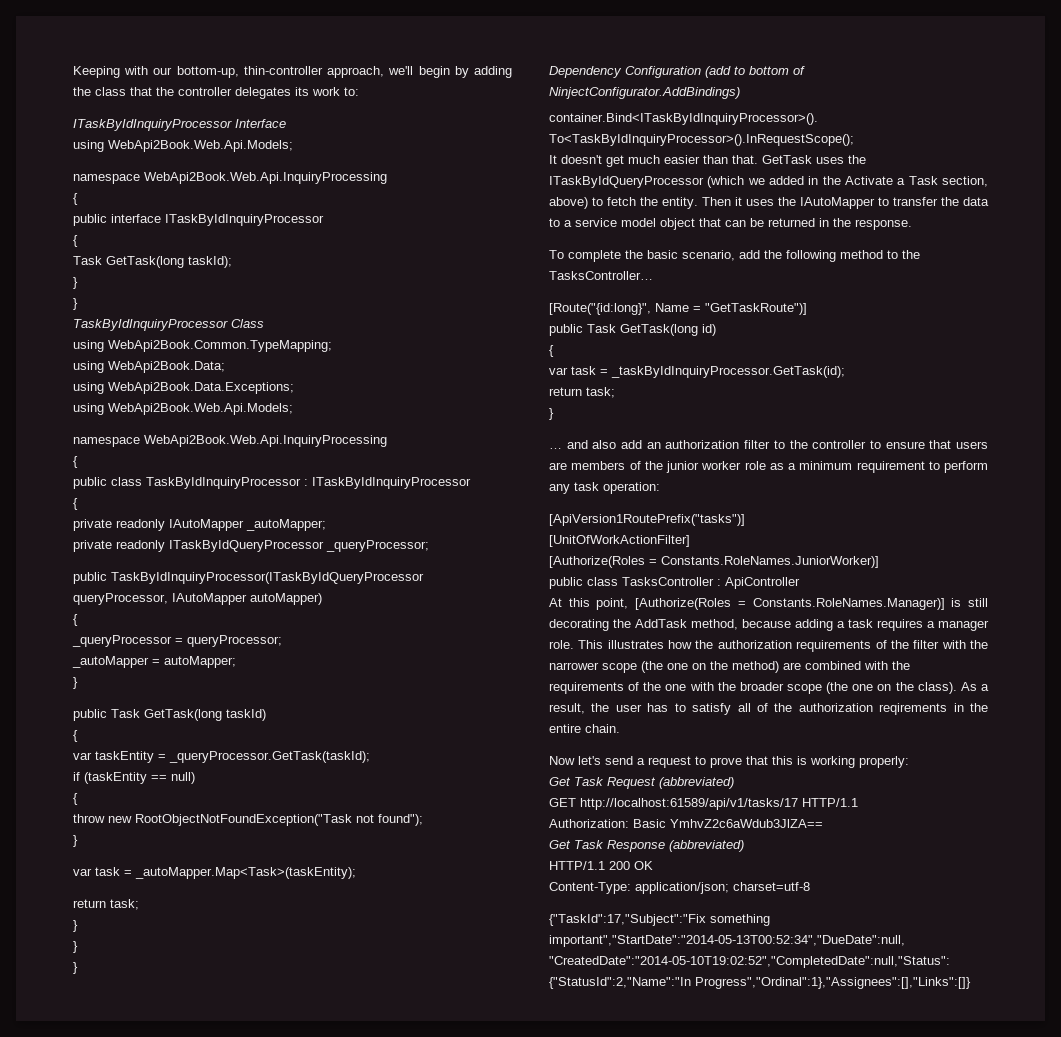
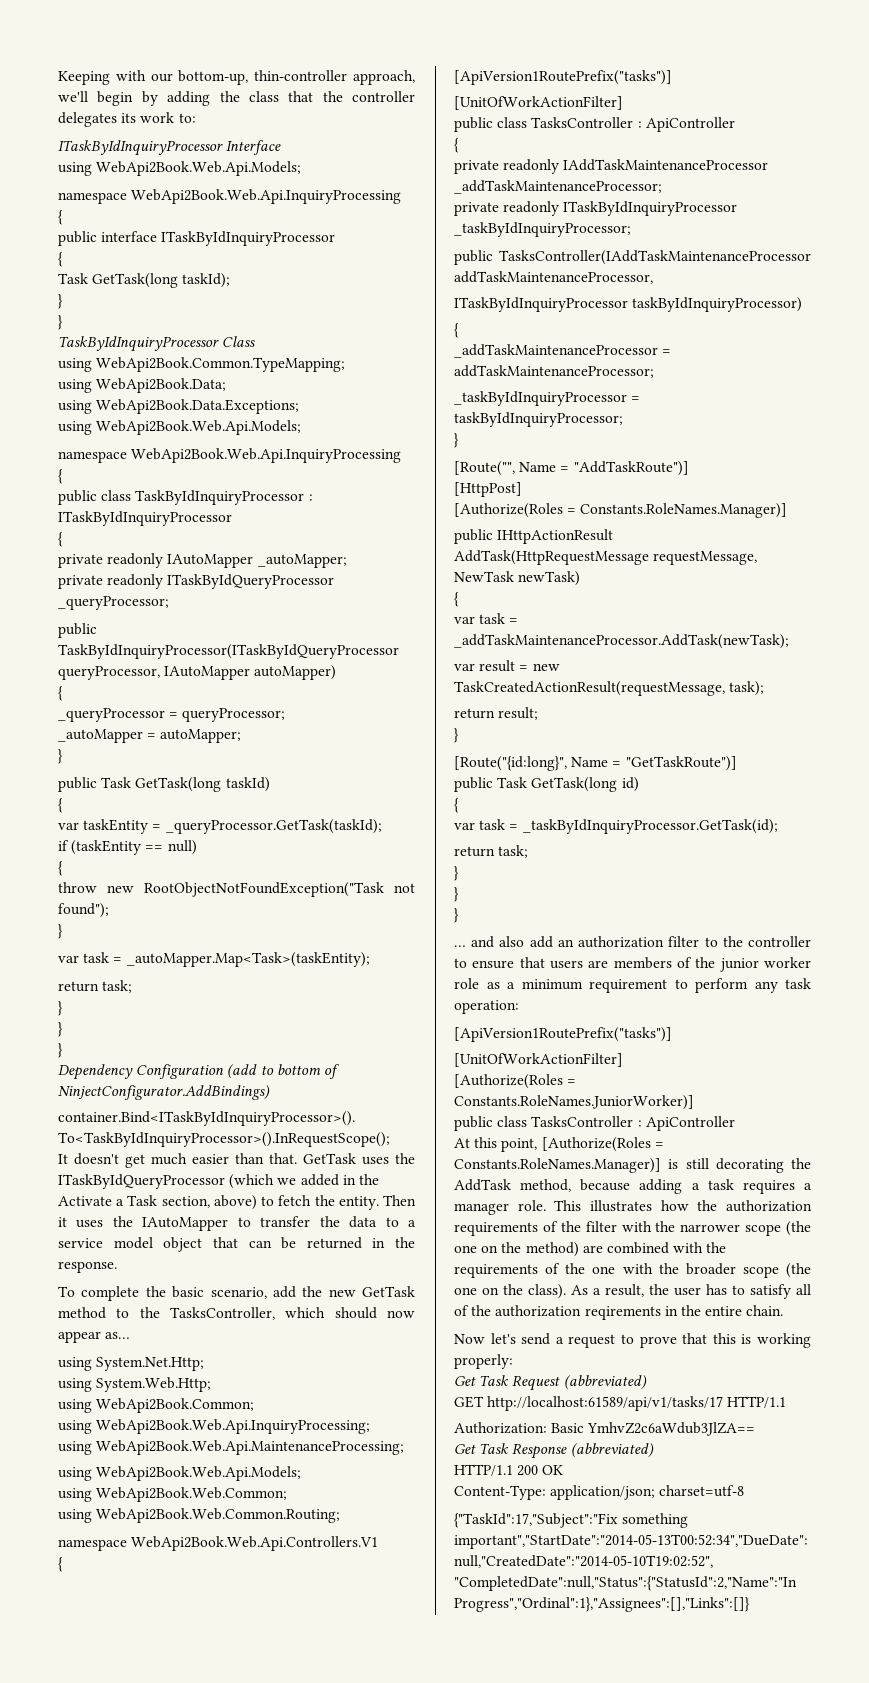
[786,250,836,262] following -> [328,1286,415,1297] new GetTask
[549,271,653,280] TasksController… -> [170,1307,415,1320] [58,1331,131,1343] [58,1357,205,1371] [58,1377,212,1392] [58,1398,255,1413] [58,1419,371,1434] [58,1440,405,1455] [58,1466,302,1481] [58,1487,288,1502] [58,1508,341,1523] [58,1536,379,1551] [58,1557,63,1572] [454,70,672,85] [454,96,623,110] [454,117,735,132] [454,138,459,153] [454,159,769,174] [454,180,662,194] [454,201,738,216] [454,222,631,237] [454,250,811,265] [454,271,653,284] [454,297,803,312] [454,323,459,338] [454,344,672,358] [454,365,654,378] [454,391,641,406] [454,412,623,427] [454,433,459,448] [454,461,689,476] [454,482,522,497] [454,503,788,518] [454,529,614,544] [454,550,758,565] [454,571,581,586] [454,592,459,607] [454,613,519,624] [454,634,789,649] [454,660,560,672] [454,681,765,696] [454,707,539,720] [454,728,459,743] TasksController, which should now appear as… // using System.Net.Http; // using System.Web.Http; // using WebApi2Book.Common; // using WebApi2Book.Web.Api.InquiryProcessing; // using WebApi2Book.Web.Api.MaintenanceProcessing; // using WebApi2Book.Web.Api.Models; // using WebApi2Book.Web.Common; // using WebApi2Book.Web.Common.Routing; // namespace WebApi2Book.Web.Api.Controllers.V1 // { // [ApiVersion1RoutePrefix("tasks")] // [UnitOfWorkActionFilter] // public class TasksController : ApiController // { // private readonly IAddTaskMaintenanceProcessor _addTaskMaintenanceProcessor; // private readonly ITaskByIdInquiryProcessor _taskByIdInquiryProcessor; // public TasksController(IAddTaskMaintenanceProcessor addTaskMaintenanceProcessor, // ITaskByIdInquiryProcessor taskByIdInquiryProcessor) // { // _addTaskMaintenanceProcessor = addTaskMaintenanceProcessor; // _taskByIdInquiryProcessor = taskByIdInquiryProcessor; // } // [Route("", Name = "AddTaskRoute")] // [HttpPost] // [Authorize(Roles = Constants.RoleNames.Manager)] // public IHttpActionResult AddTask(HttpRequestMessage requestMessage, NewTask newTask) // { // var task = _addTaskMaintenanceProcessor.AddTask(newTask); // var result = new TaskCreatedActionResult(requestMessage, task); // return result; // }
(554, 414) none -> [454,887,459,902] [454,908,459,923] // } // }

